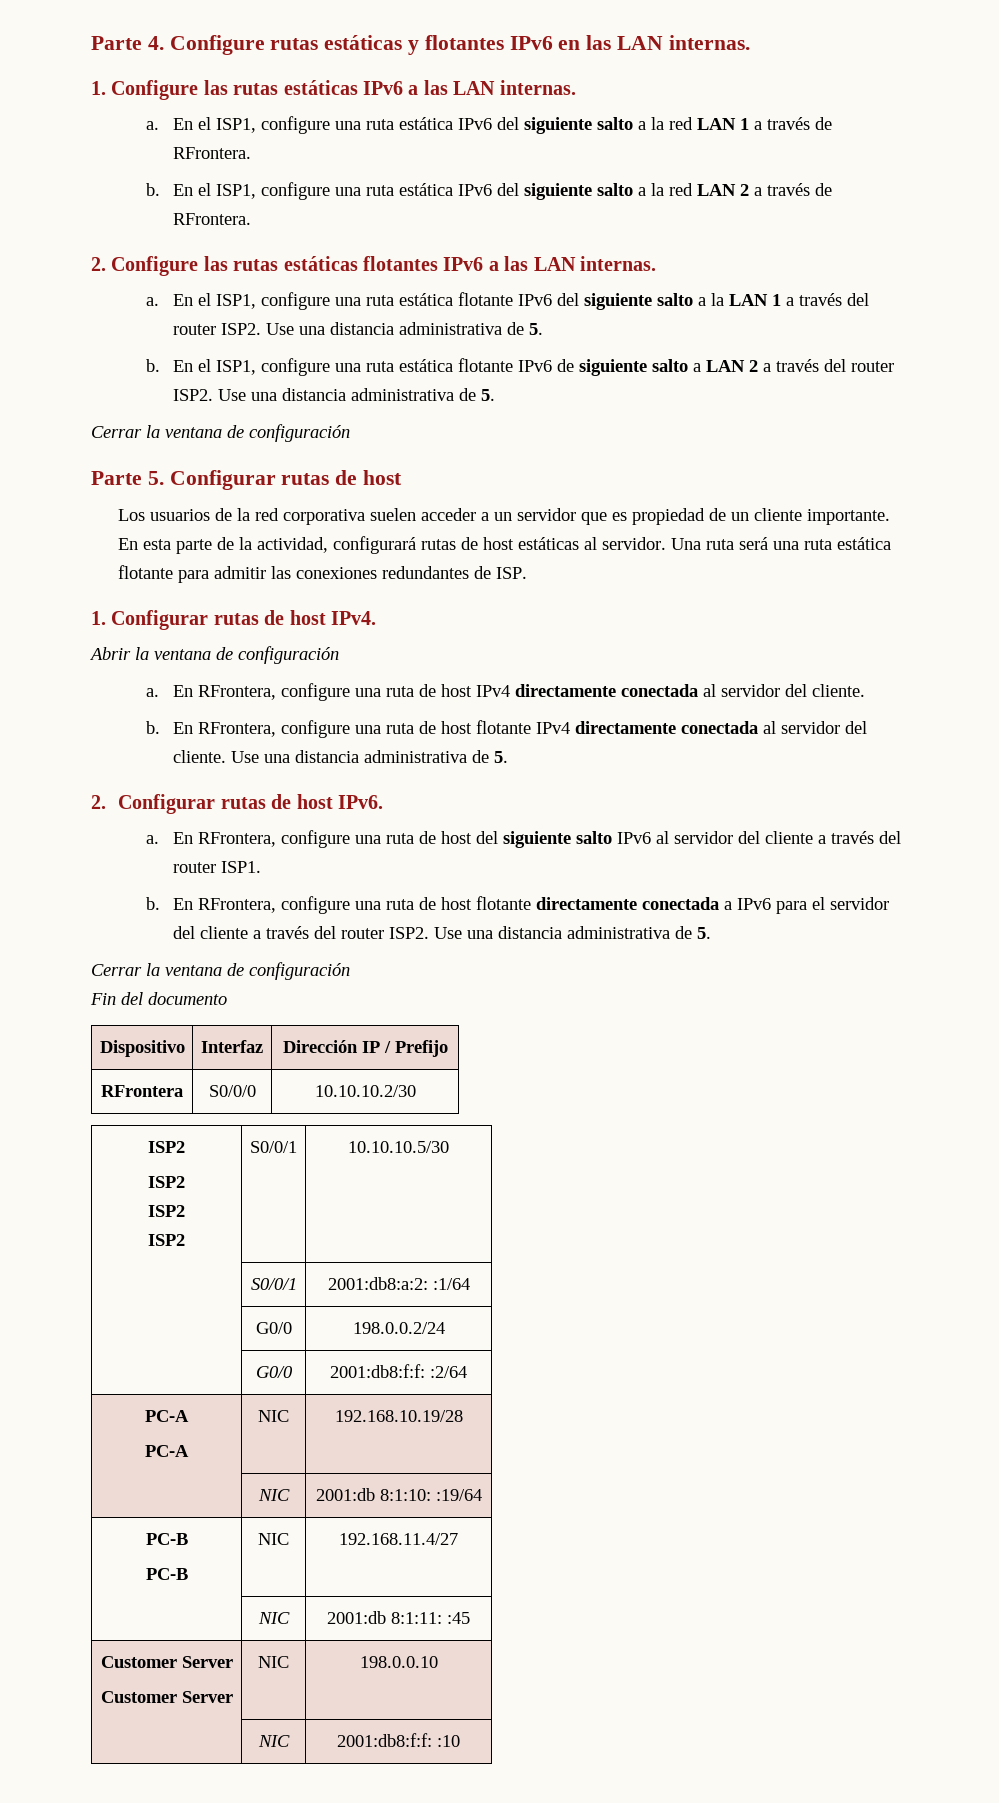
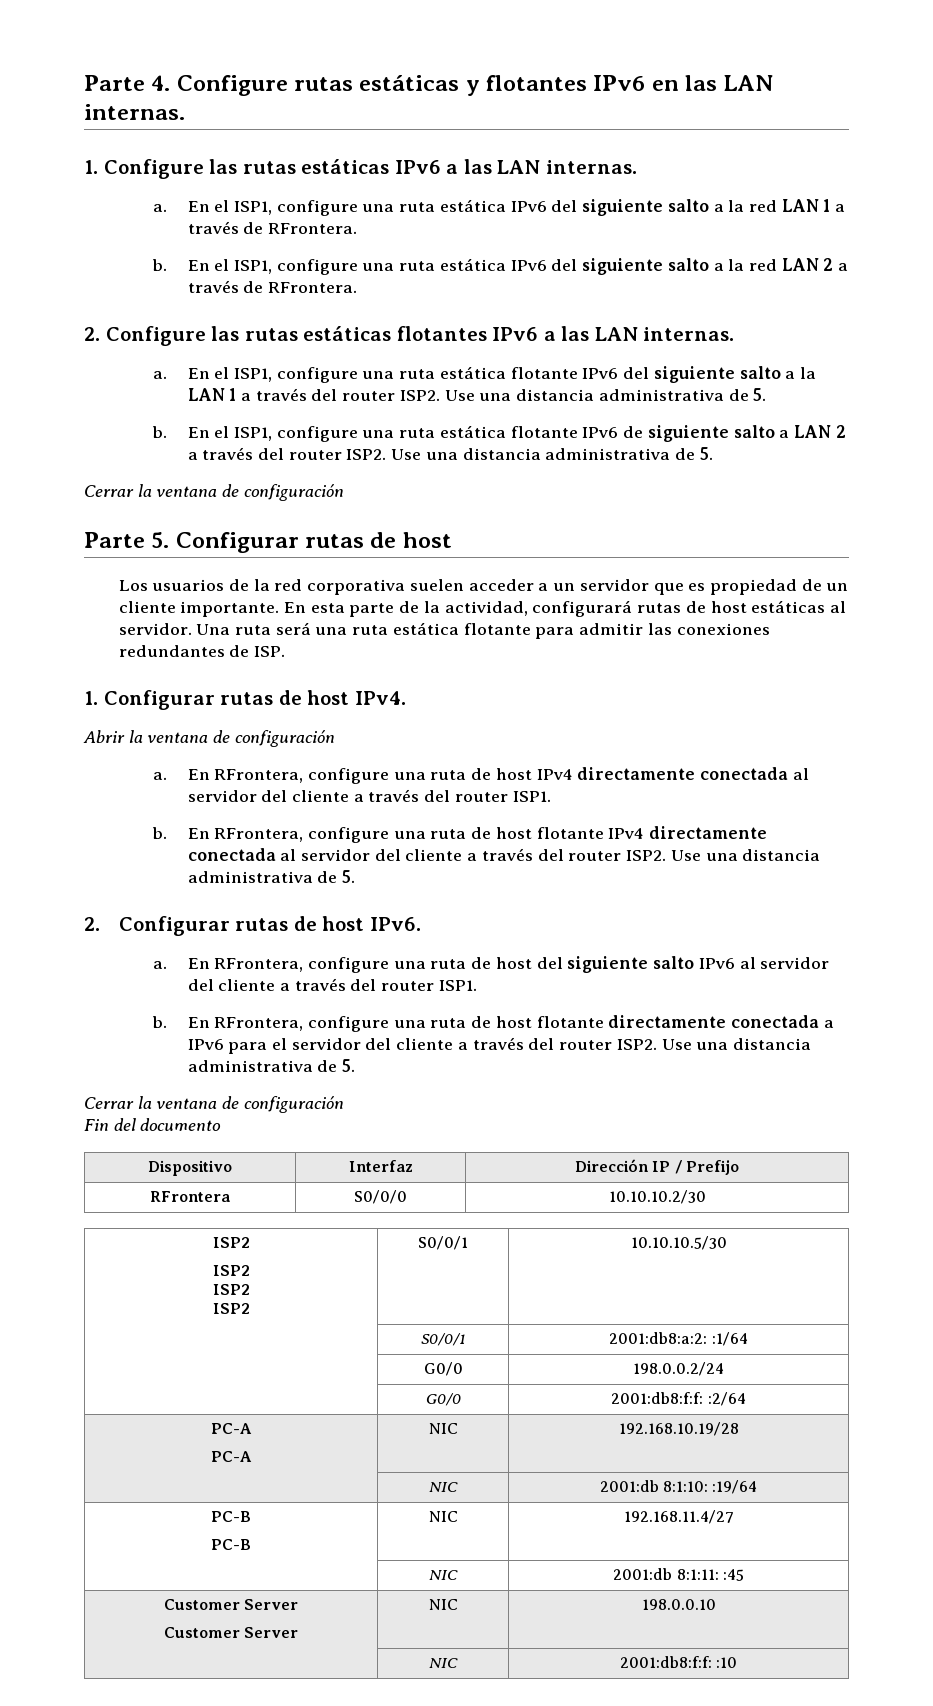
[812,684,866,697] cliente. -> [292,789,551,802] cliente a través del router ISP1.
[173,750,227,763] cliente. -> [405,848,667,861] cliente a través del router ISP2.

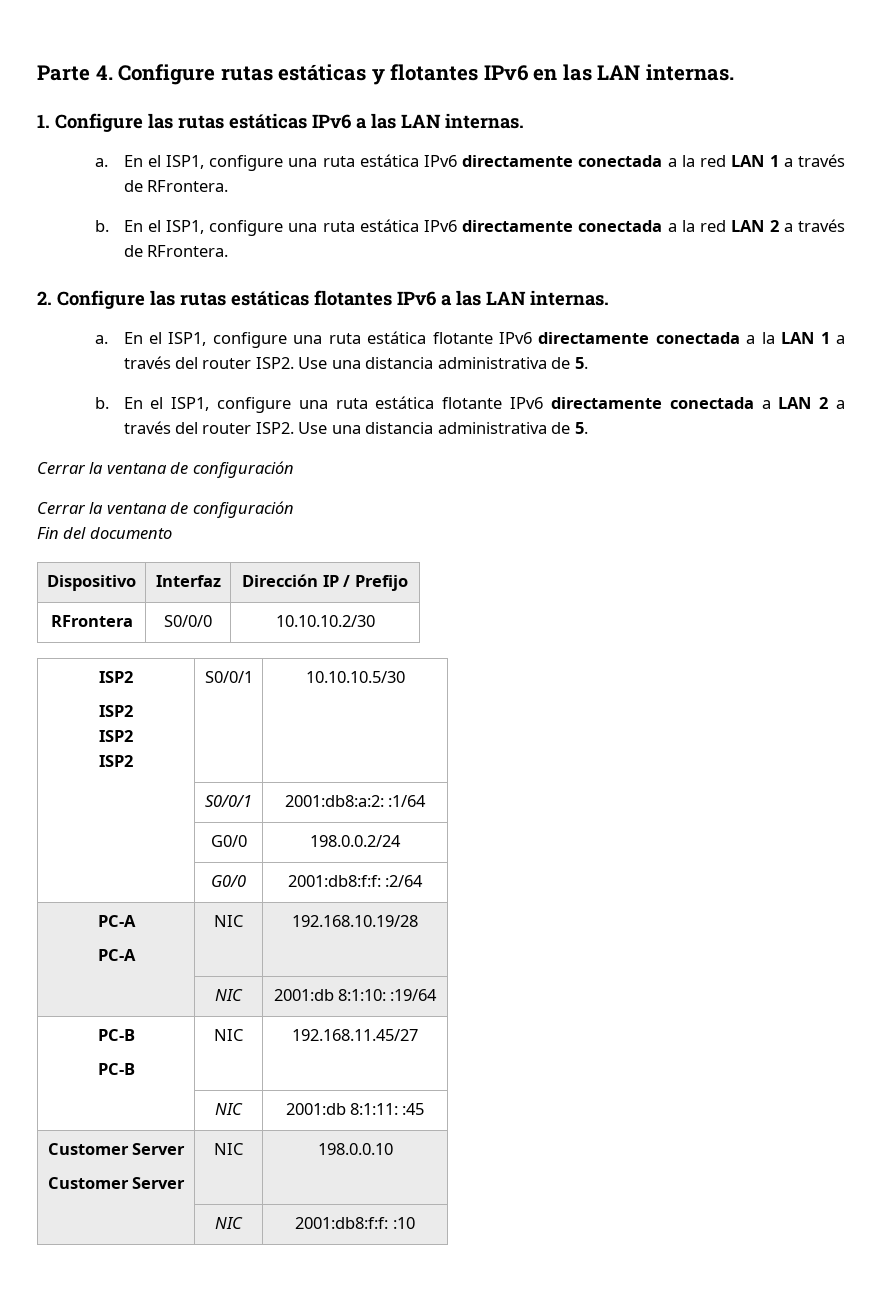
[551,199,709,216] del siguiente salto -> [462,155,663,167] directamente conectada
[551,258,709,275] del siguiente salto -> [462,220,663,232] directamente conectada
[623,366,781,383] del siguiente salto -> [538,332,740,344] directamente conectada
[623,425,775,442] de siguiente salto -> [550,397,754,409] directamente conectada
[84,532,452,553] [118,579,849,595] [118,600,846,617] [118,622,770,639] [118,645,285,657] [84,690,406,710] [83,730,335,747] [153,767,809,784] [187,789,551,802] [152,826,768,843] [187,848,821,861] [187,870,356,883] [84,916,421,936] [153,956,830,973] [187,978,477,991] [152,1015,834,1032] [187,1037,812,1054] [187,1059,356,1072] // Parte 5. Configurar rutas de host // Los usuarios de la red corporativa suelen acceder a un servidor que es propiedad de un cliente importante. En esta parte de la actividad, configurará rutas de host estáticas al servidor. Una ruta será una ruta estática flotante para admitir las conexiones redundantes de ISP. // 1. Configurar rutas de host IPv4. // Abrir la ventana de configuración // a. En RFrontera, configure una ruta de host IPv4 directamente conectada al servidor del cliente a través del router ISP1. // b. En RFrontera, configure una ruta de host flotante IPv4 directamente conectada al servidor del cliente a través del router ISP2. Use una distancia administrativa de 5. // 2. Configurar rutas de host IPv6. // a. En RFrontera, configure una ruta de host del siguiente salto IPv6 al servidor del cliente a través del router ISP1. // b. En RFrontera, configure una ruta de host flotante directamente conectada a IPv6 para el servidor del cliente a través del router ISP2. Use una distancia administrativa de 5. -> (294, 469) none
[623,1510,734,1524] 192.168.11.4/27 -> [292,1029,418,1041] 192.168.11.45/27

